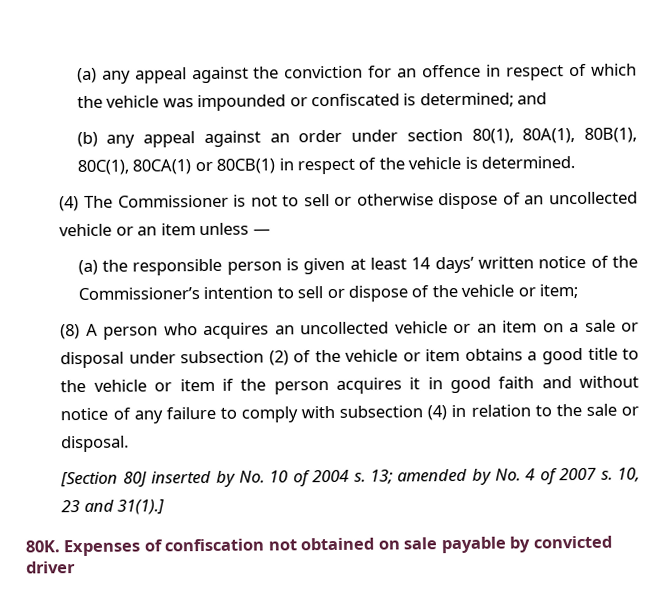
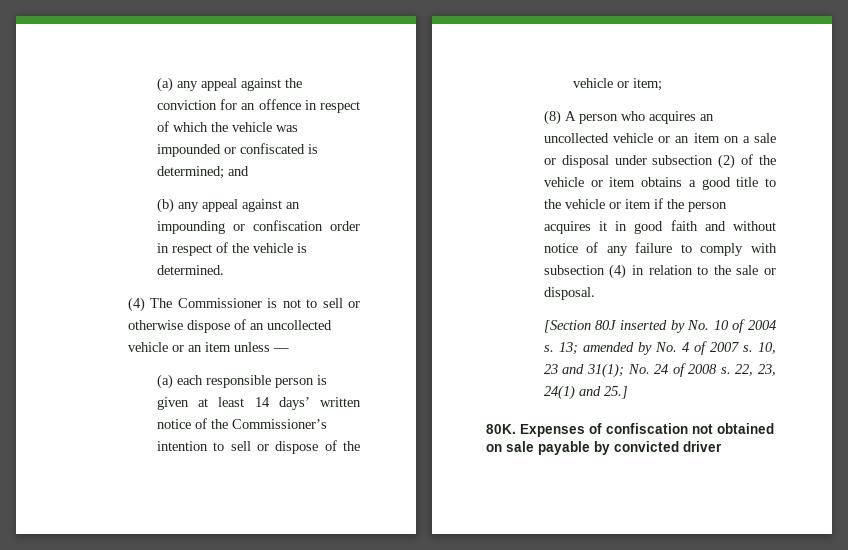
[298,127,637,144] [76,158,276,176] order under section 80(1), 80A(1), 80B(1), 80C(1), 80CA(1) or 80CB(1) -> [156,220,360,234] impounding or confiscation order
[102,259,129,272] the -> [176,375,203,385] each
[117,499,166,515] 31(1).] -> [586,363,776,378] [543,385,628,400] 31(1); No. 24 of 2008 s. 22, 23, 24(1) and 25.]

